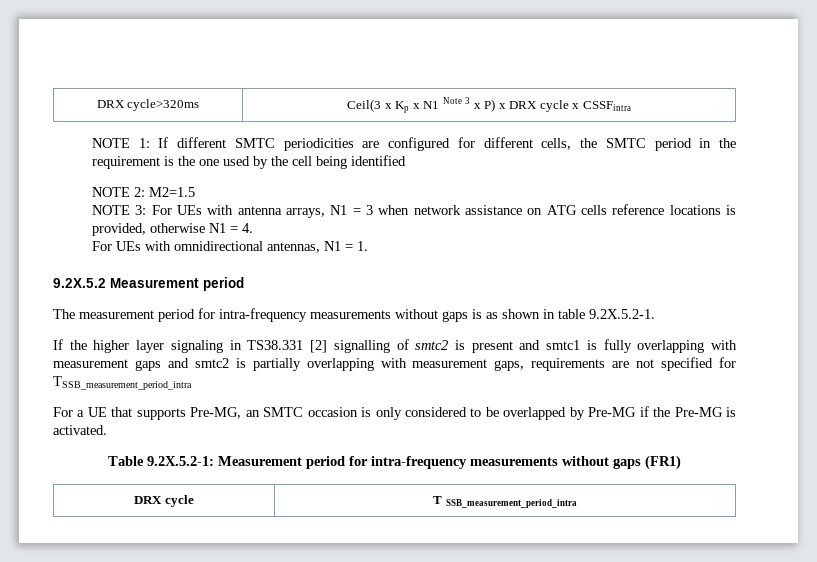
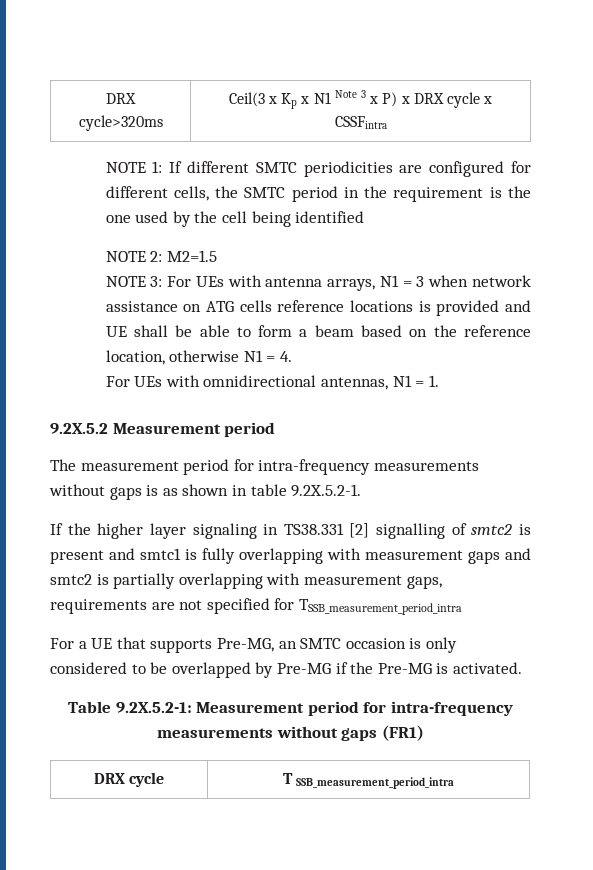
[91,223,146,236] provided, -> [436,300,531,316] [105,325,531,337] [105,350,165,365] provided and UE shall be able to form a beam based on the reference location,

